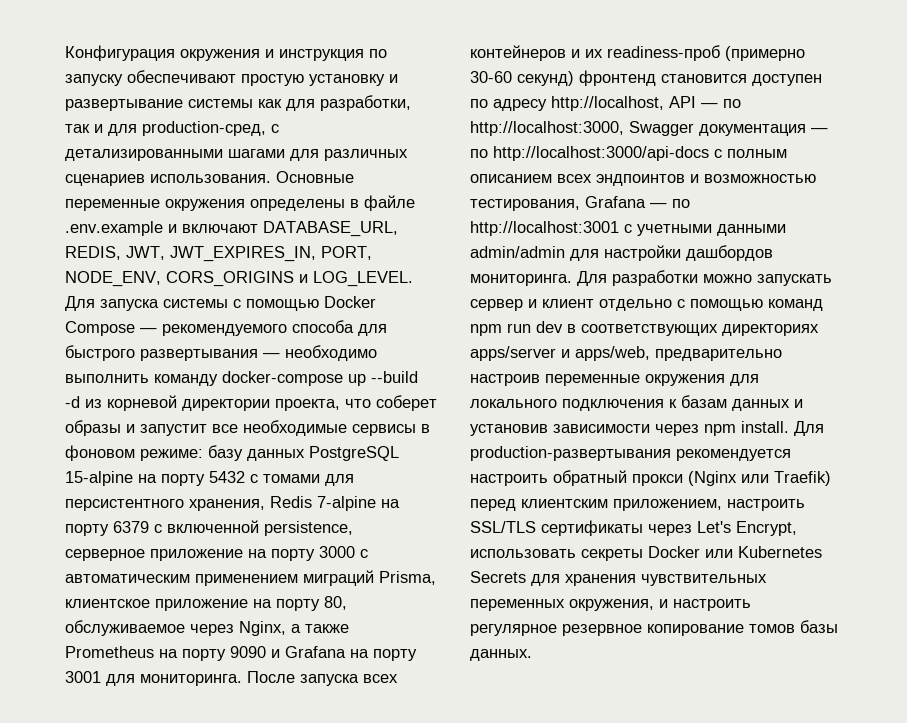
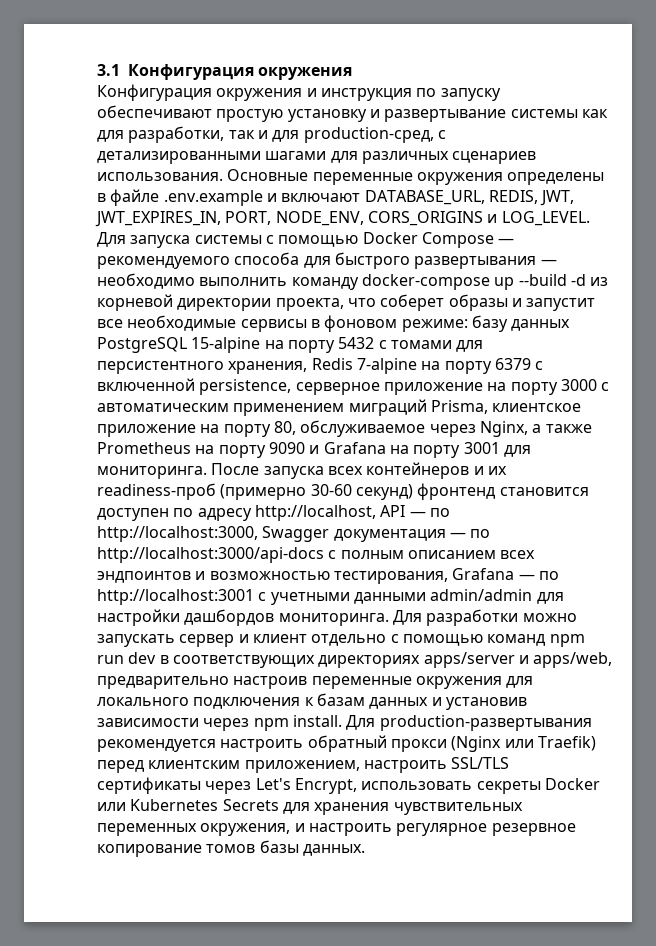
(65, 53) none -> [97,64,353,80] 3.1 Конфигурация окружения //

